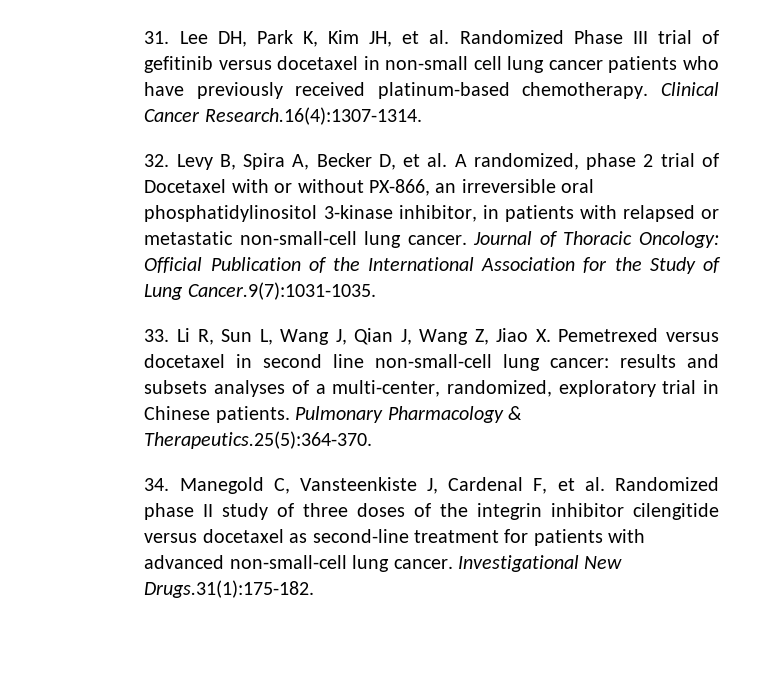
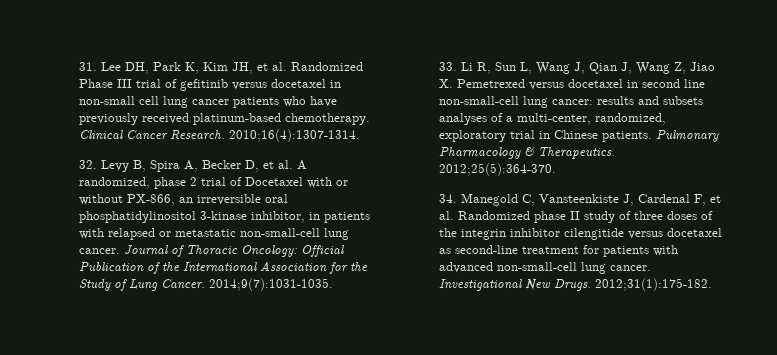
[204,107,422,125] Research.16(4):1307-1314. -> [169,129,360,142] Research. 2010;16(4):1307-1314.
[187,282,376,300] Cancer.9(7):1031-1035. -> [160,278,333,291] Cancer. 2014;9(7):1031-1035.
[144,431,373,449] Therapeutics.25(5):364-370. -> [537,147,615,159] [438,163,556,176] Therapeutics. 2012;25(5):364-370.
[144,580,315,598] Drugs.31(1):175-182. -> [553,278,712,291] Drugs. 2012;31(1):175-182.

